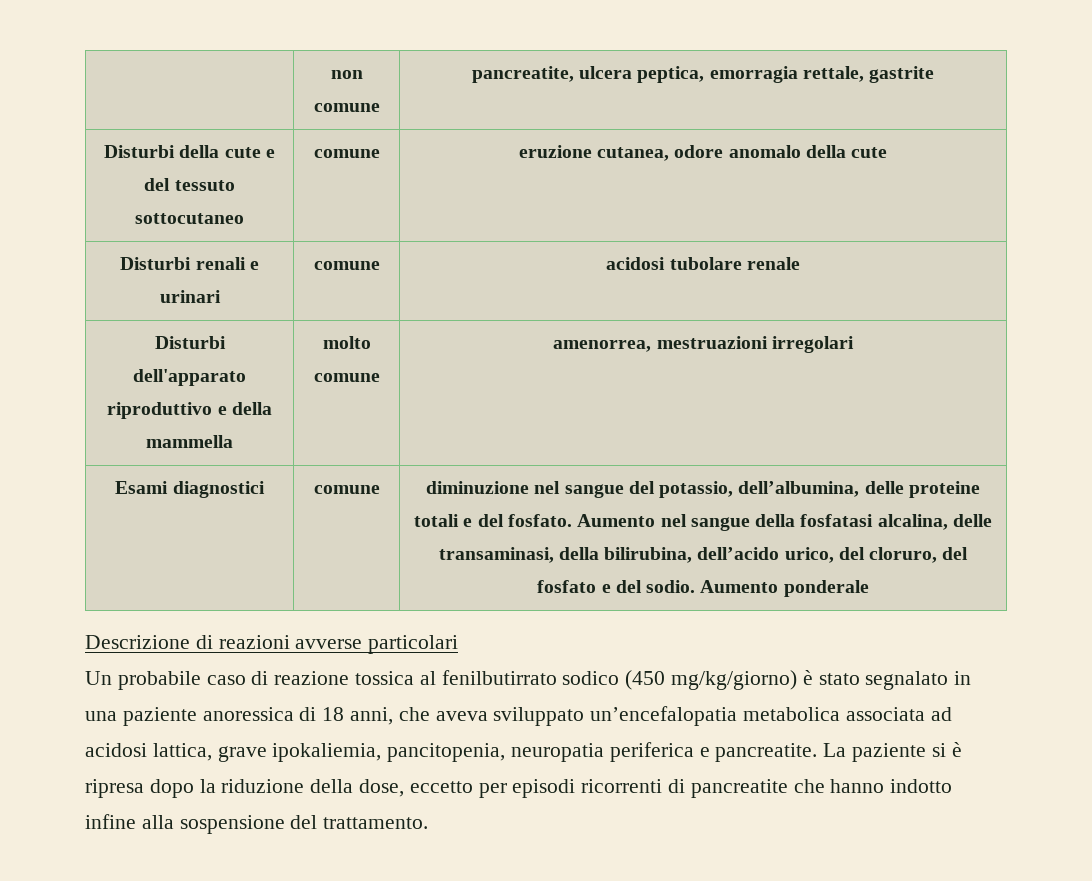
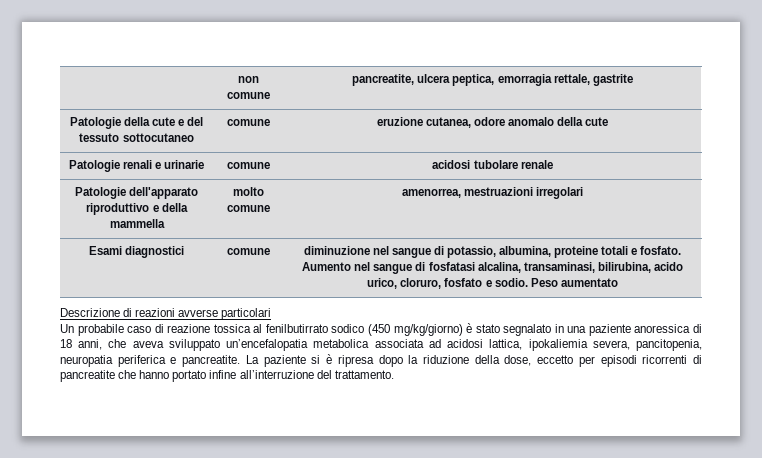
[104,145,176,158] Disturbi -> [69,117,121,129] Patologie
[120,257,192,270] Disturbi -> [68,160,120,172] Patologie
[159,290,221,303] urinari -> [164,160,205,169] urinarie
[154,336,226,349] Disturbi -> [74,187,126,199] Patologie
[628,481,904,498] del potassio, dell’albumina, delle -> [433,246,552,258] di potassio, albumina,
[477,514,504,527] del -> (638, 251) none
[755,514,796,527] della -> [415,262,426,271] di
[952,514,992,527] [438,547,969,563] [537,580,869,597] delle transaminasi, della bilirubina, dell’acido urico, del cloruro, del fosfato e del sodio. Aumento ponderale -> [523,262,683,273] [367,278,618,289] transaminasi, bilirubina, acido urico, cloruro, fosfato e sodio. Peso aumentato
[217,743,382,762] grave ipokaliemia, -> [528,339,630,351] ipokaliemia severa,
[890,779,953,793] [85,814,285,834] indotto infine alla sospensione -> [172,370,314,382] portato infine all’interruzione

